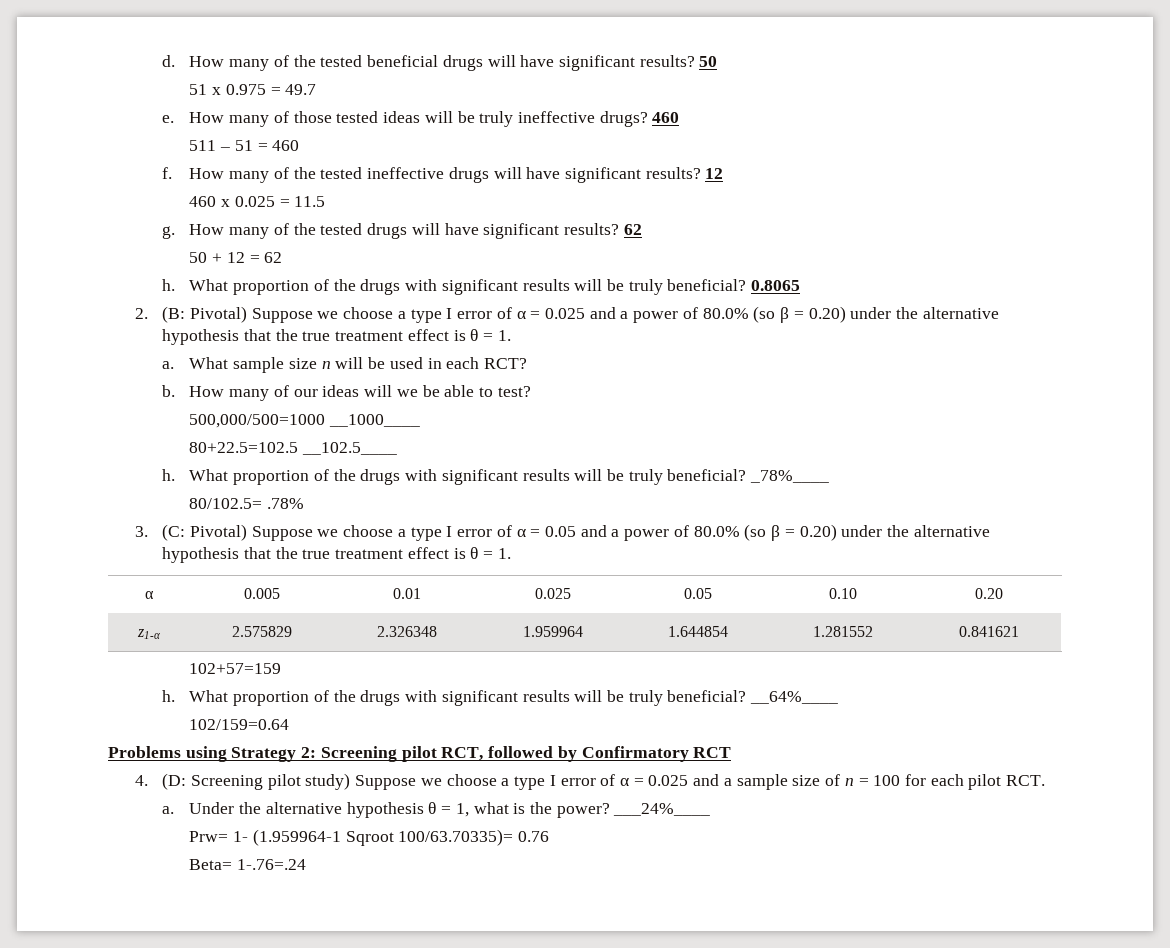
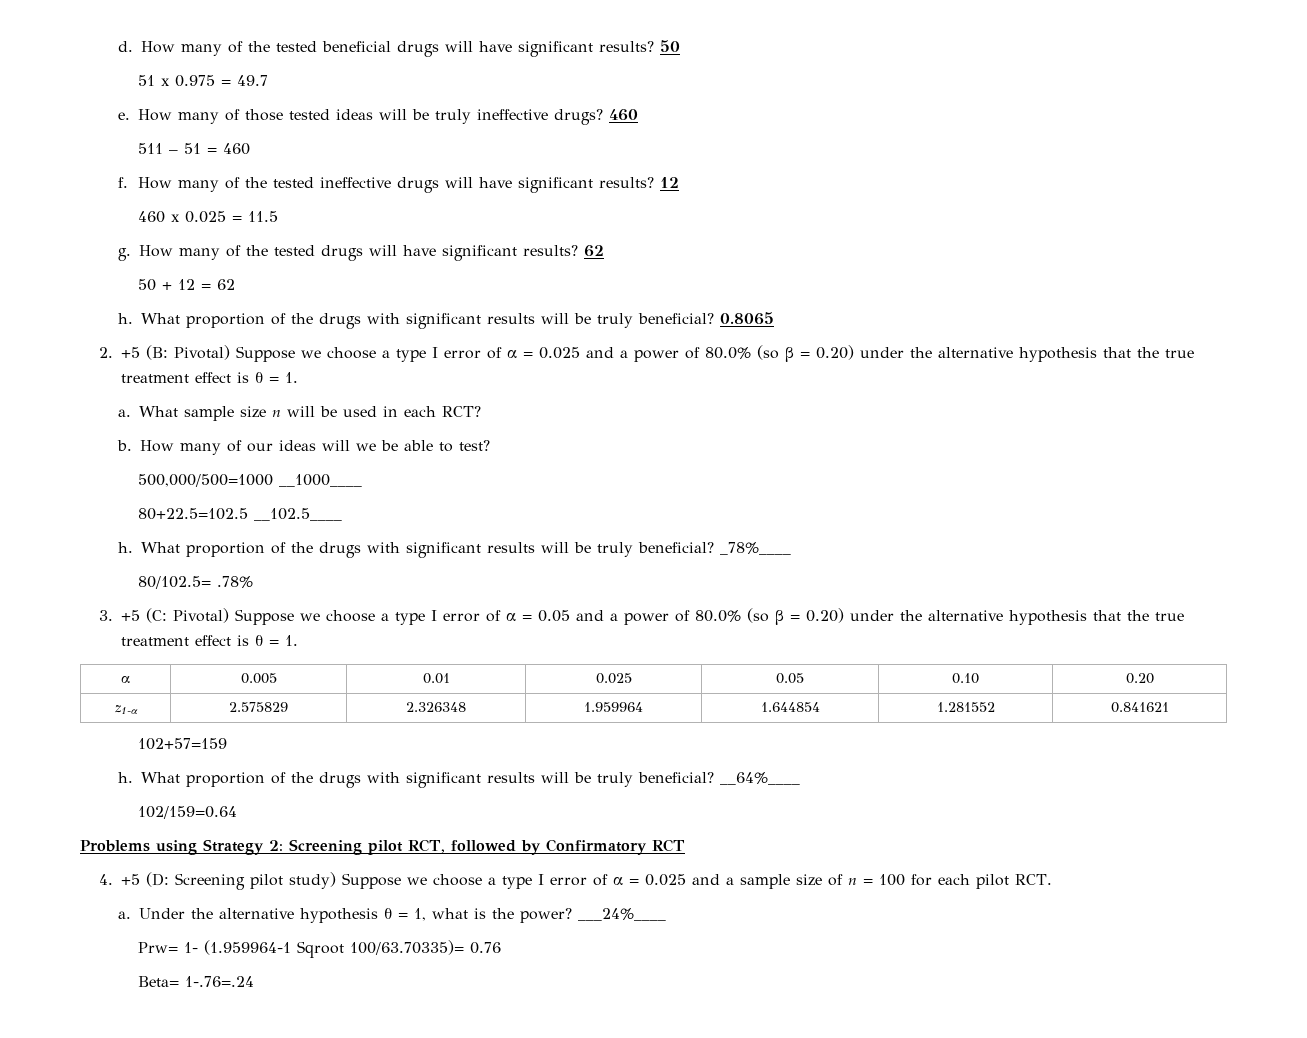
(149, 313) none -> [121,347,141,358] +5
(149, 531) none -> [121,610,141,621] +5
(149, 780) none -> [121,874,141,885] +5

